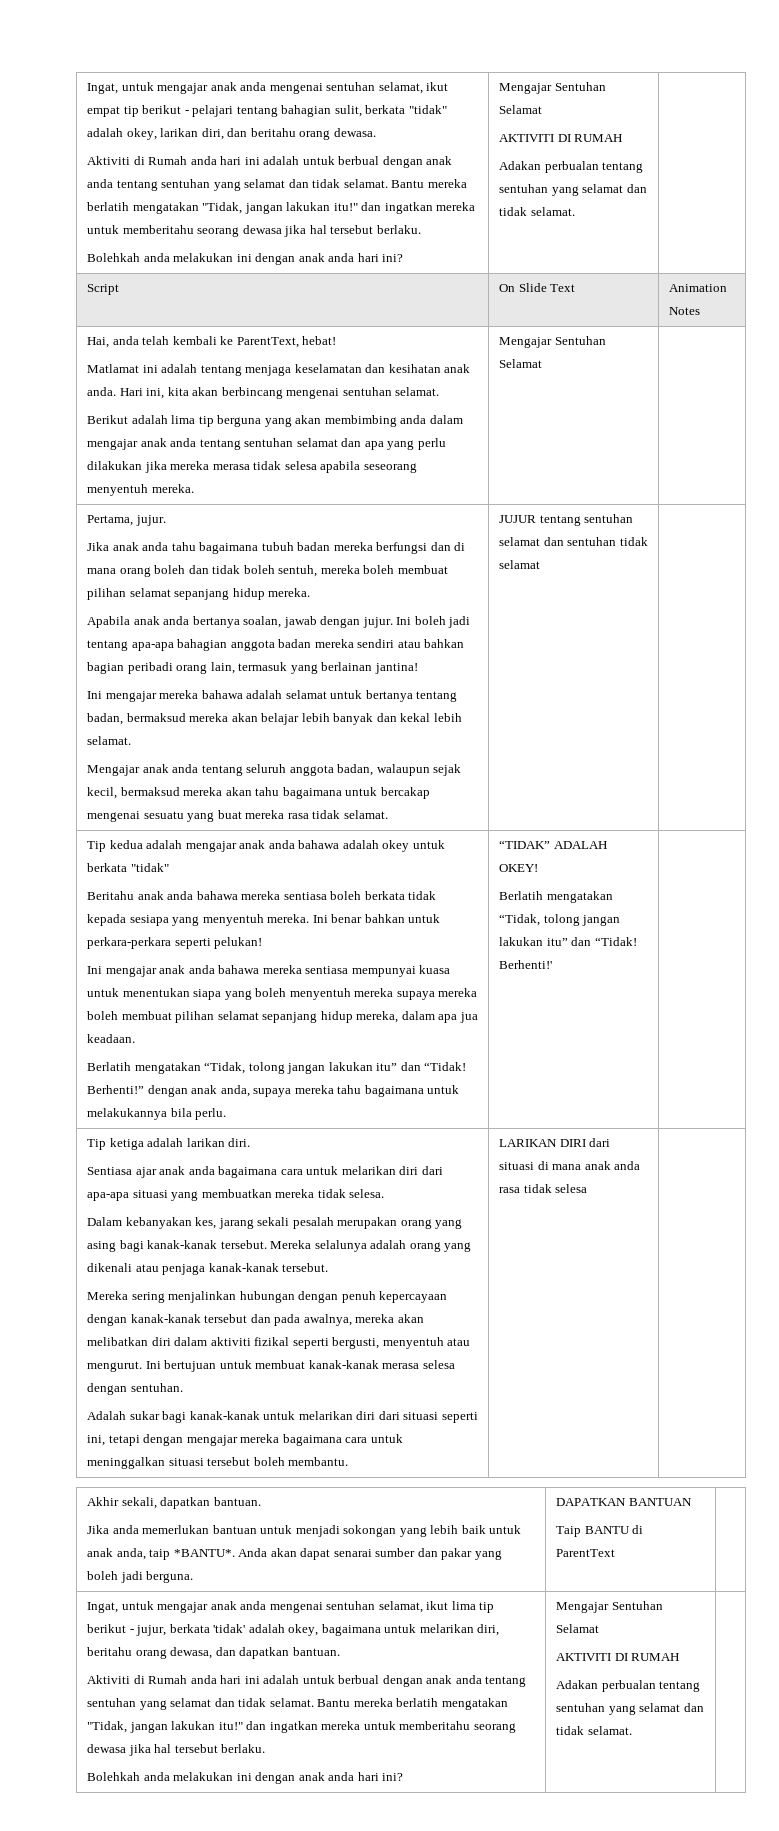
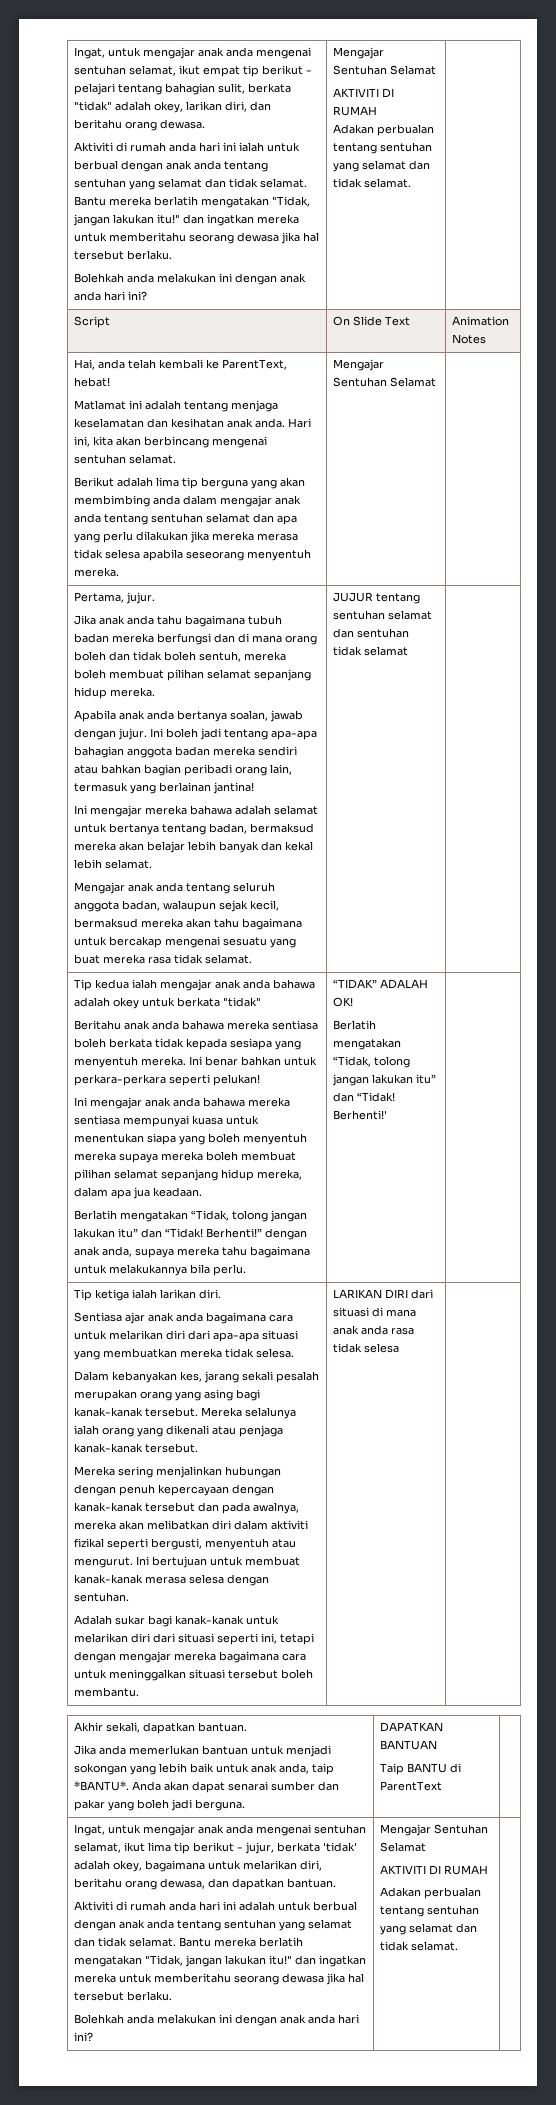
[148,156,300,165] Rumah anda hari ini adalah -> [130,142,265,152] rumah anda hari ini ialah
[146,840,183,849] adalah -> [132,979,158,989] ialah
[499,864,539,872] OKEY! -> [333,997,354,1007] OK!
[147,1138,184,1147] adalah -> [132,1289,158,1299] ialah
[370,1240,407,1249] adalah -> [74,1425,100,1435] ialah
[148,1675,188,1684] Rumah -> [130,1901,167,1911] rumah

